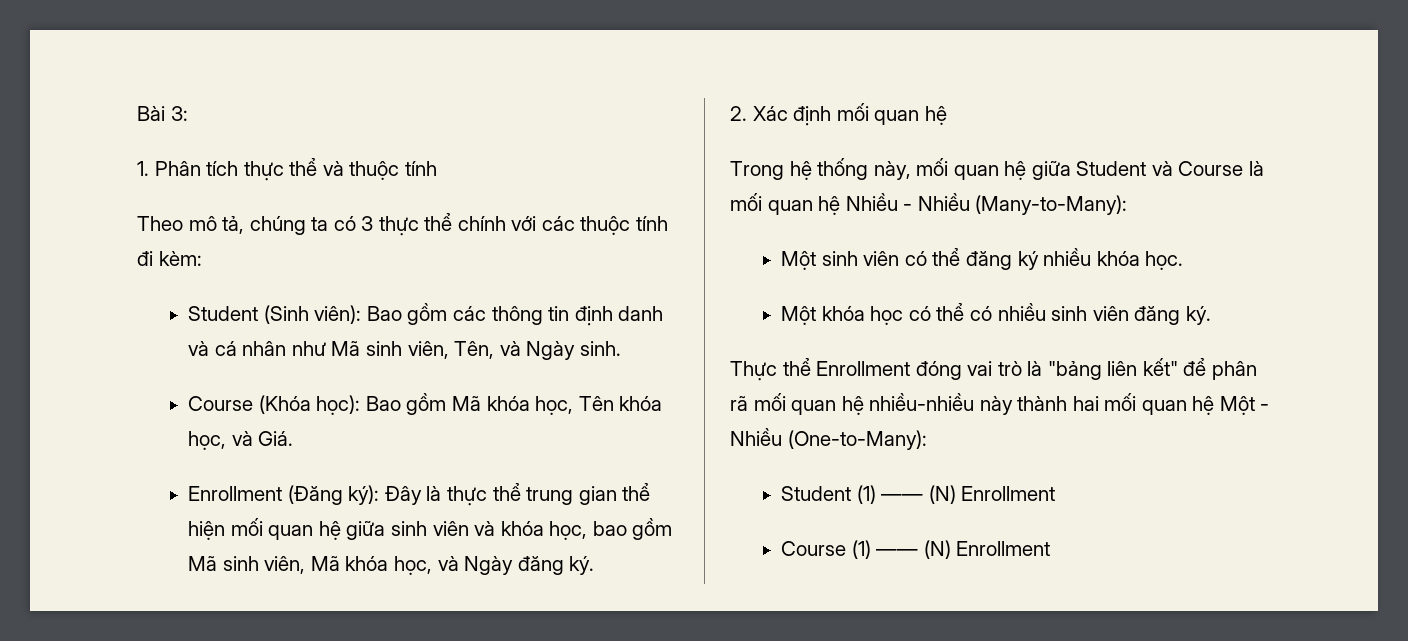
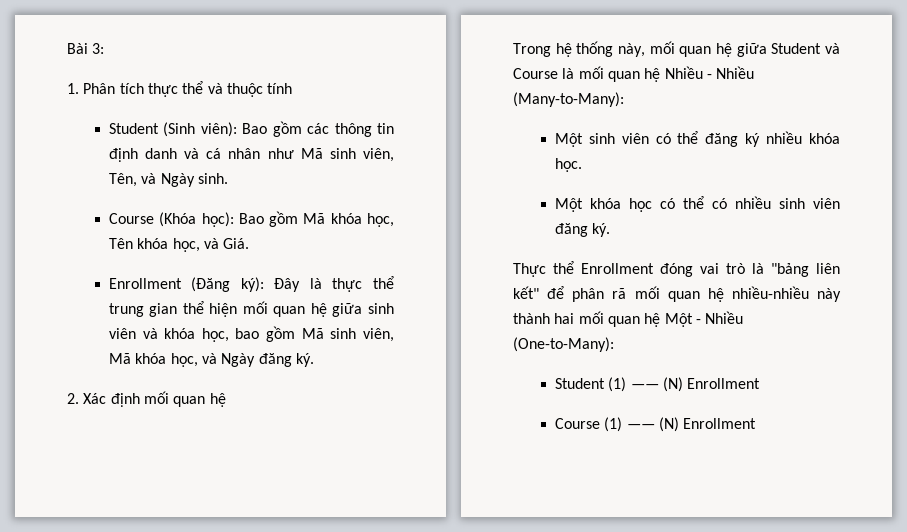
[137,213,668,236] [137,251,202,266] // Theo mô tả, chúng ta có 3 thực thể chính với các thuộc tính đi kèm: -> (293, 88) none

